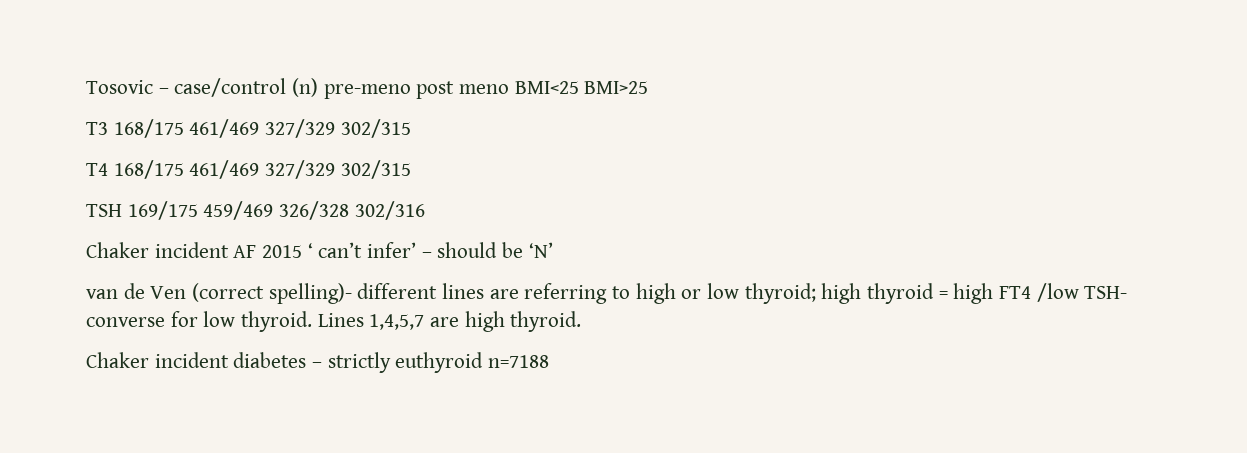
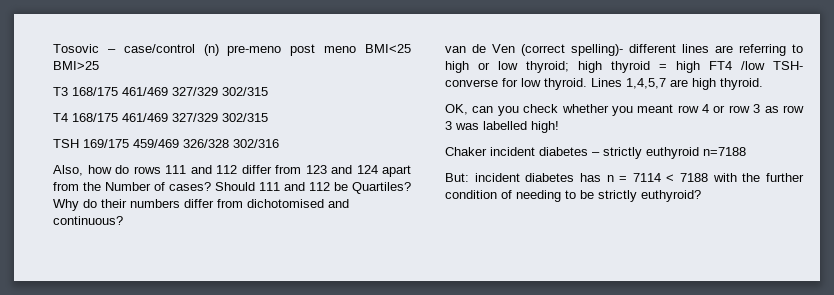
[86,242,553,258] Chaker incident AF 2015 ‘ can’t infer’ – should be ‘N’ -> [53,165,411,177] [53,182,411,194] [53,199,349,211] [53,216,123,225] Also, how do rows 111 and 112 differ from 123 and 124 apart from the Number of cases? Should 111 and 112 be Quartiles? Why do their numbers differ from dichotomised and continuous?
(582, 321) none -> [445,104,804,116] [445,121,559,133] // OK, can you check whether you meant row 4 or row 3 as row 3 was labelled high!
(550, 361) none -> [445,173,804,182] [445,190,701,202] // But: incident diabetes has n = 7114 < 7188 with the further condition of needing to be strictly euthyroid?

